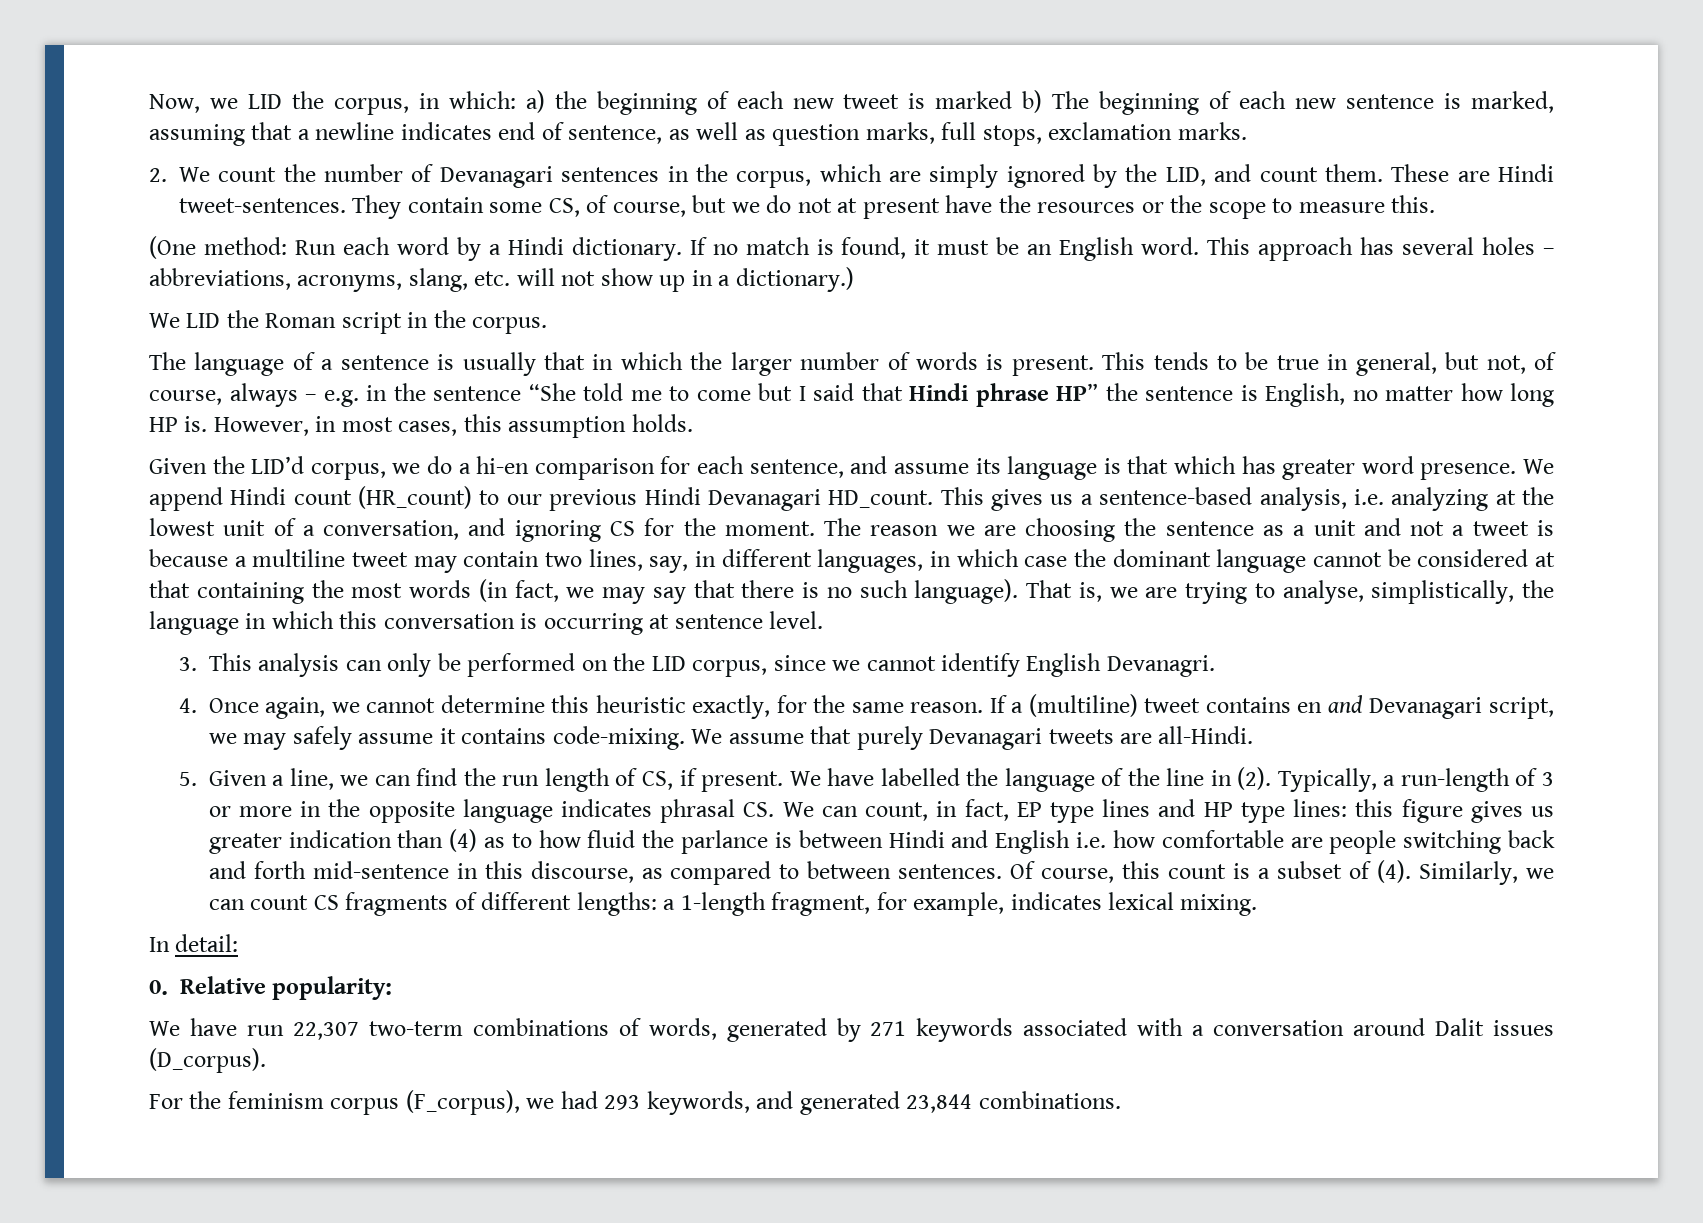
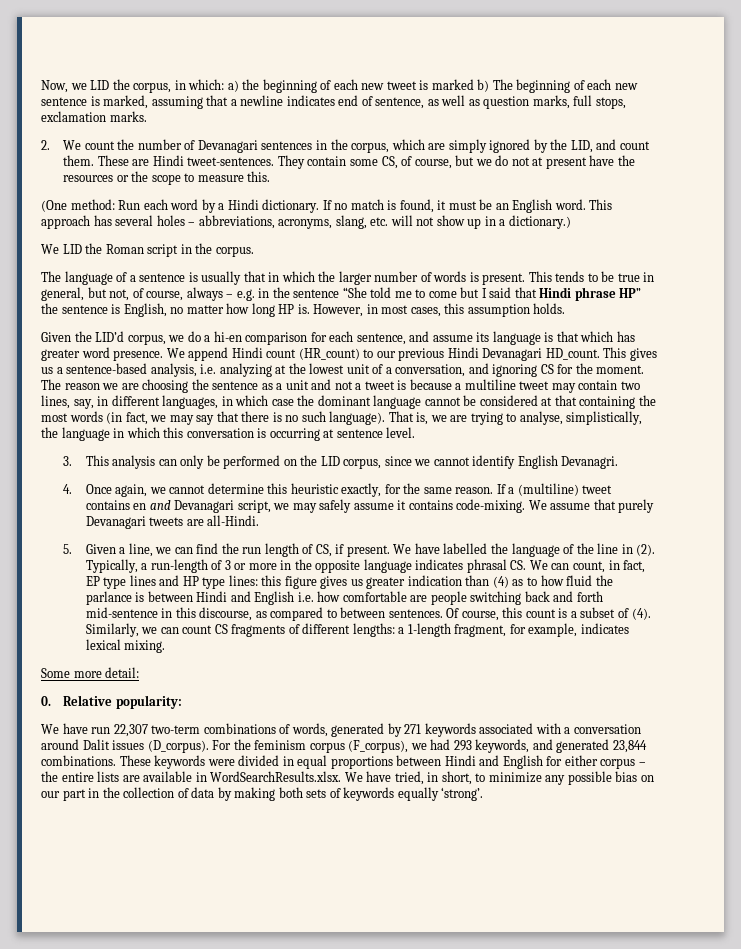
[149,937,170,952] In -> [41,668,102,678] Some more
(266, 1060) // -> (209, 746) none
(1121, 1100) none -> [119,755,646,769] [41,771,654,785] [41,787,484,801] These keywords were divided in equal proportions between Hindi and English for either corpus – the entire lists are available in WordSearchResults.xlsx. We have tried, in short, to minimize any possible bias on our part in the collection of data by making both sets of keywords equally ‘strong’.

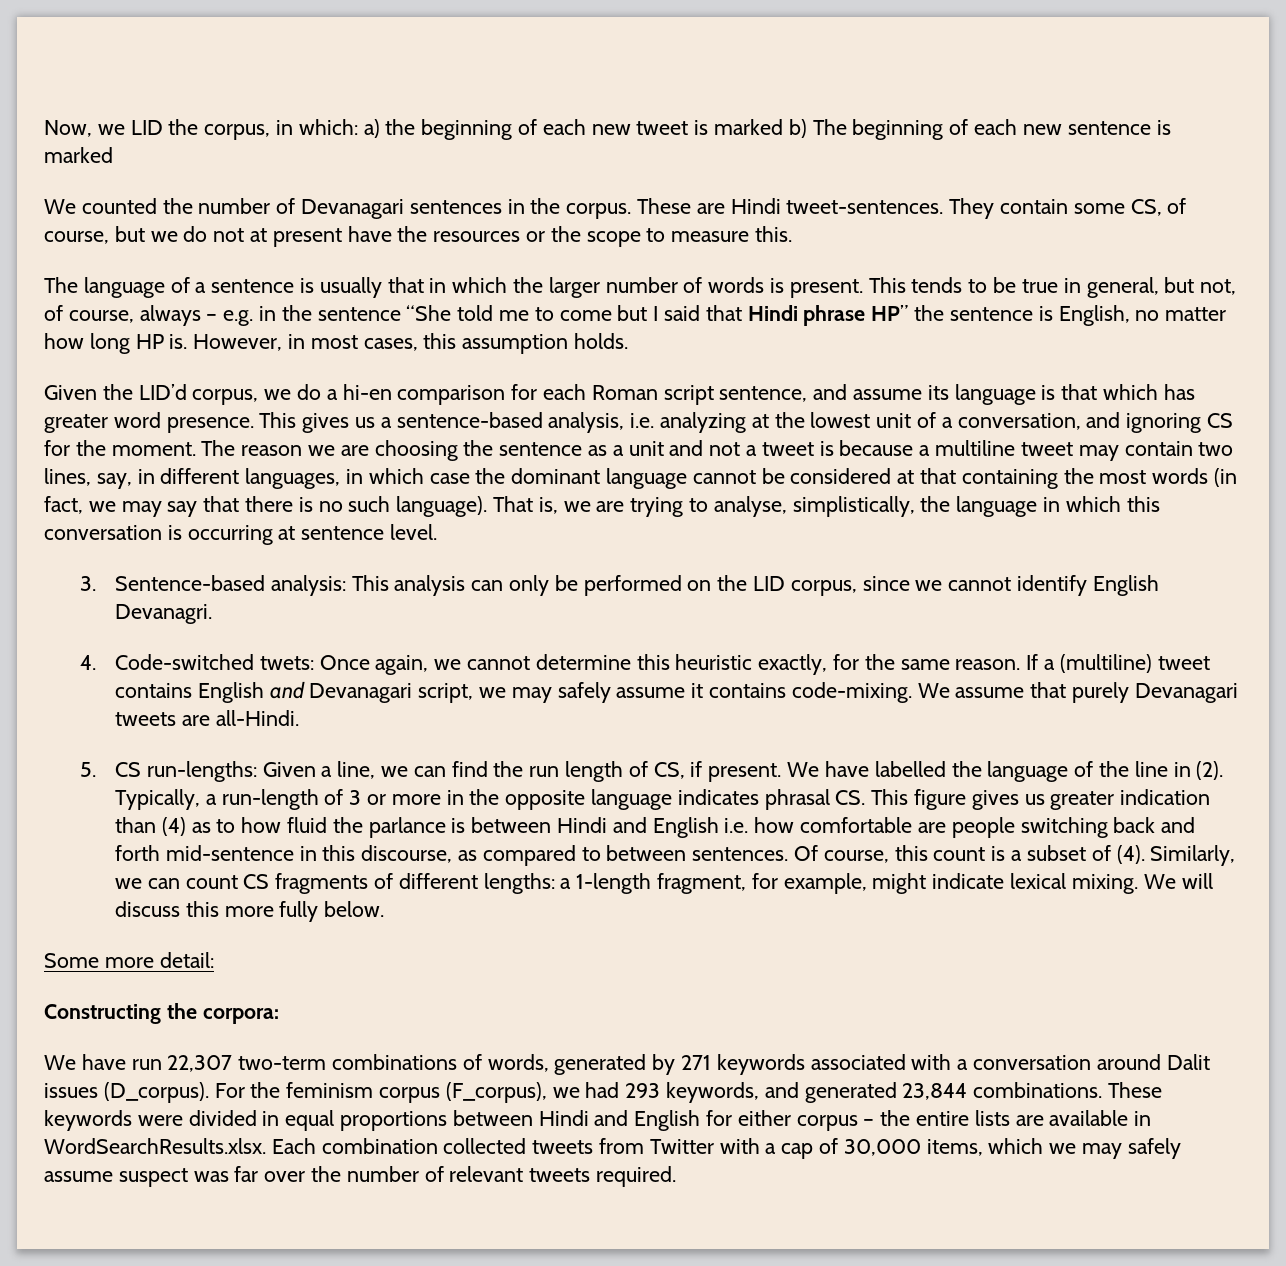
[103,95,626,109] [41,111,147,122] [41,140,115,150] marked, assuming that a newline indicates end of sentence, as well as question marks, full stops, exclamation marks. // 2. We count -> [44,147,113,163] [44,198,157,214] marked // We counted
[351,139,650,153] [63,155,95,166] corpus, which are simply ignored by the LID, and count them. -> [566,203,632,219] corpus.
[41,199,613,213] [41,215,571,229] [41,243,254,257] // (One method: Run each word by a Hindi dictionary. If no match is found, it must be an English word. This approach has several holes – abbreviations, acronyms, slang, etc. will not show up in a dictionary.) // We LID the Roman script in the corpus. -> (793, 234) none
(354, 336) none -> [591,385,714,405] Roman script
[166,347,600,361] We append Hindi count (HR_count) to our previous Hindi Devanagari HD_count. -> (254, 425) none
(73, 461) none -> [115,575,346,596] Sentence-based analysis:
(73, 489) none -> [115,654,314,670] Code-switched twets:
[133,503,147,510] en -> [197,682,264,703] English
(73, 549) none -> [115,761,257,782] CS run-lengths:
[529,560,646,573] [85,575,282,589] We can count, in fact, EP type lines and HP type lines: this -> [871,789,909,805] This
[580,623,629,634] indicates -> [872,873,1005,894] might indicate
(166, 646) none -> [1143,873,1213,889] [115,901,385,922] We will discuss this more fully below.
[41,695,182,709] 0. Relative popularity: -> [44,1003,279,1024] Constructing the corpora:
[344,771,654,785] [41,787,484,801] We have tried, in short, to minimize any possible bias on our part in the collection of data by making both sets of keywords equally ‘strong’. -> [271,1138,1181,1159] [44,1166,677,1187] Each combination collected tweets from Twitter with a cap of 30,000 items, which we may safely assume suspect was far over the number of relevant tweets required.

